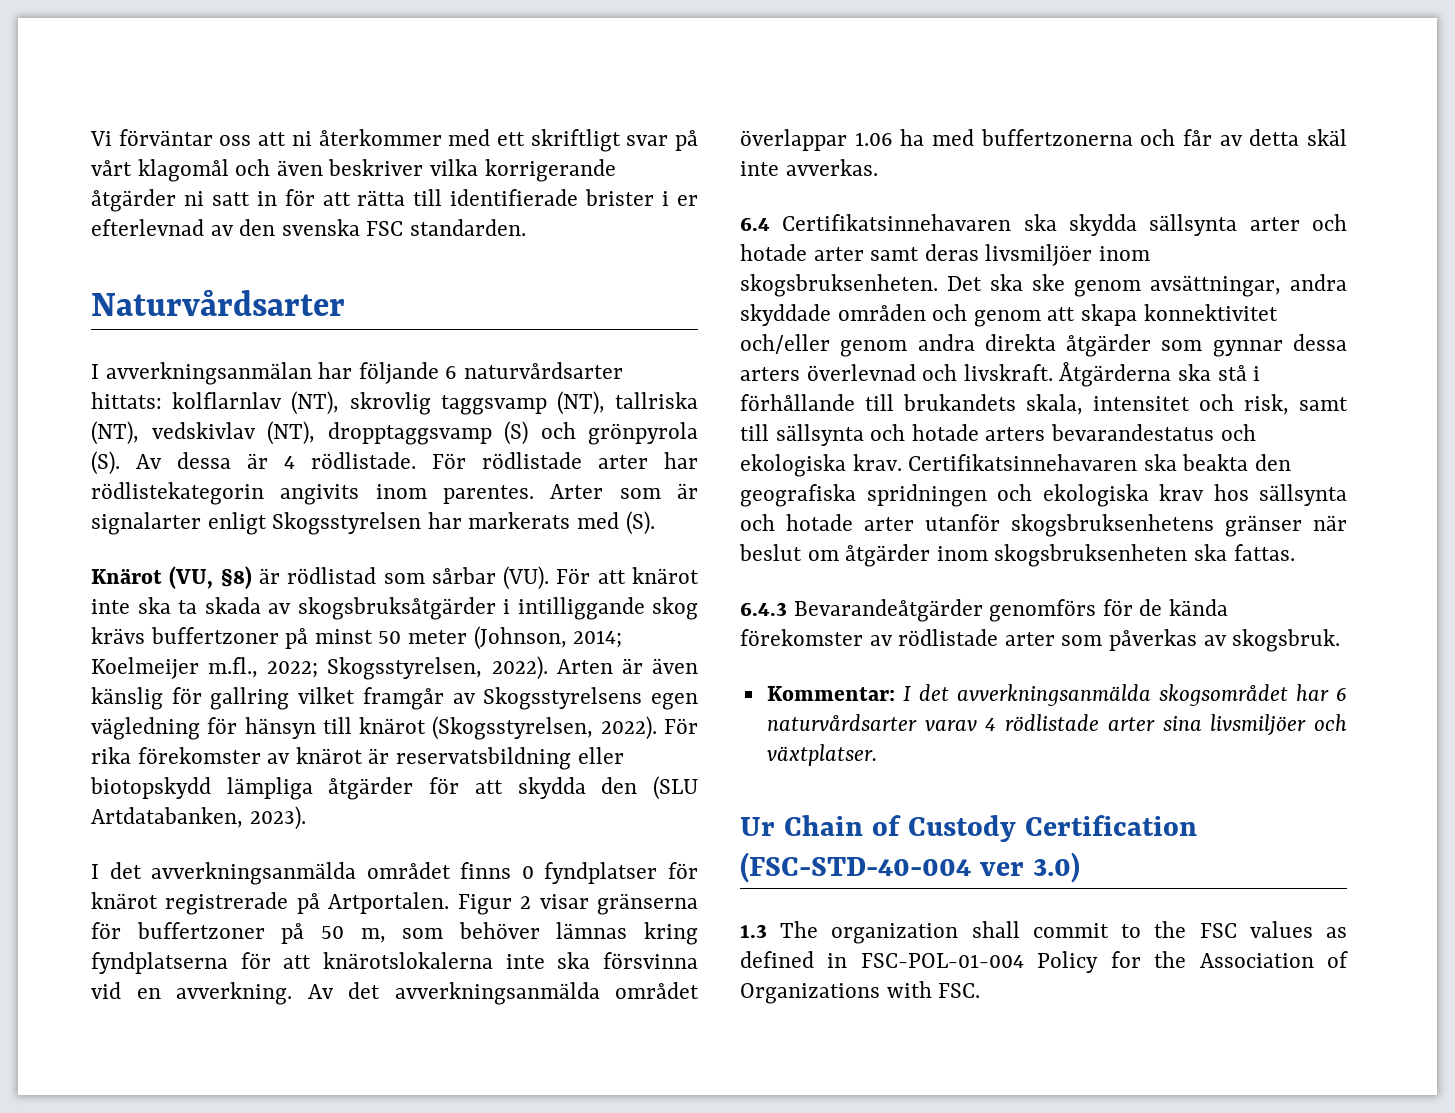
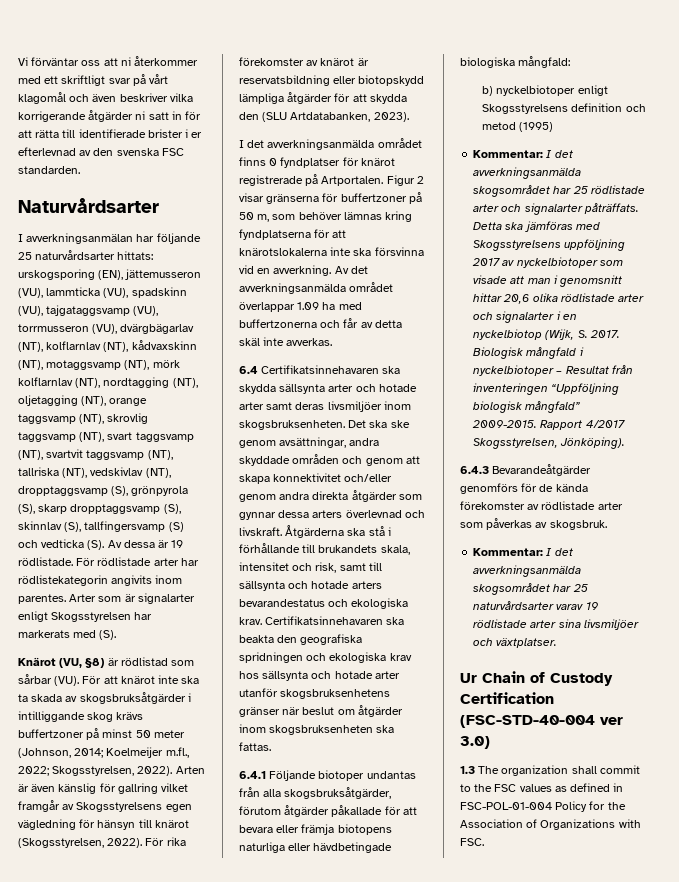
[445,366,458,379] 6 -> [18,252,32,260] 25
[172,391,431,415] kolflarnlav (NT), skrovlig -> [18,269,202,280] [18,287,187,298] [18,305,159,316] [18,324,195,334] [18,340,197,352] [18,360,180,370] [18,377,198,388] [18,395,148,406] [18,413,149,424] [18,432,194,442] [18,449,84,460] urskogsporing (EN), jättemusseron (VU), lammticka (VU), spadskinn (VU), tajgataggsvamp (VU), torrmusseron (VU), dvärgbägarlav (NT), kolflarnlav (NT), kådvaxskinn (NT), motaggsvamp (NT), mörk kolflarnlav (NT), nordtagging (NT), oljetagging (NT), orange taggsvamp (NT), skrovlig taggsvamp (NT), svart taggsvamp (NT), svartvit
(492, 433) none -> [111,486,189,496] [18,504,181,514] [18,521,166,532] (S), grönpyrola (S), skarp dropptaggsvamp (S), skinnlav (S), tallfingersvamp
[588,422,698,445] grönpyrola -> [41,539,85,548] vedticka
[284,456,295,469] 4 -> [171,540,184,548] 19
[854,132,893,146] 1.06 -> [297,302,320,310] 1.09
(1295, 552) none -> [239,770,416,781] [239,787,392,799] [239,805,417,817] [239,824,392,835] [239,842,393,853] [460,56,571,68] [482,85,608,96] [482,103,646,114] [482,122,554,132] [473,150,573,158] [473,167,582,179] [473,185,645,197] [473,203,639,215] [473,221,600,232] [473,239,626,251] [472,257,623,268] [473,275,623,287] [473,293,645,304] [473,311,577,323] [473,329,620,340] [473,347,584,359] [473,365,633,376] [473,383,620,395] [473,401,581,413] [472,420,625,430] [473,437,626,449] // 6.4.1 Följande biotoper undantas från alla skogsbruksåtgärder, förutom åtgärder påkallade för att bevara eller främja biotopens naturliga eller hävdbetingade biologiska mångfald: // b) nyckelbiotoper enligt Skogsstyrelsens definition och metod (1995) // Kommentar: I det avverkningsanmälda skogsområdet har 25 rödlistade arter och signalarter påträffats. Detta ska jämföras med Skogsstyrelsens uppföljning 2017 av nyckelbiotoper som visade att man i genomsnitt hittar 20,6 olika rödlistade arter och signalarter i en nyckelbiotop (Wijk, S. 2017. Biologisk mångfald i nyckelbiotoper – Resultat från inventeringen “Uppföljning biologisk mångfald” 2009-2015. Rapport 4/2017 Skogsstyrelsen, Jönköping).
[1336,688,1347,701] 6 -> [572,584,588,592] 25
[985,718,997,731] 4 -> [585,602,598,610] 19

